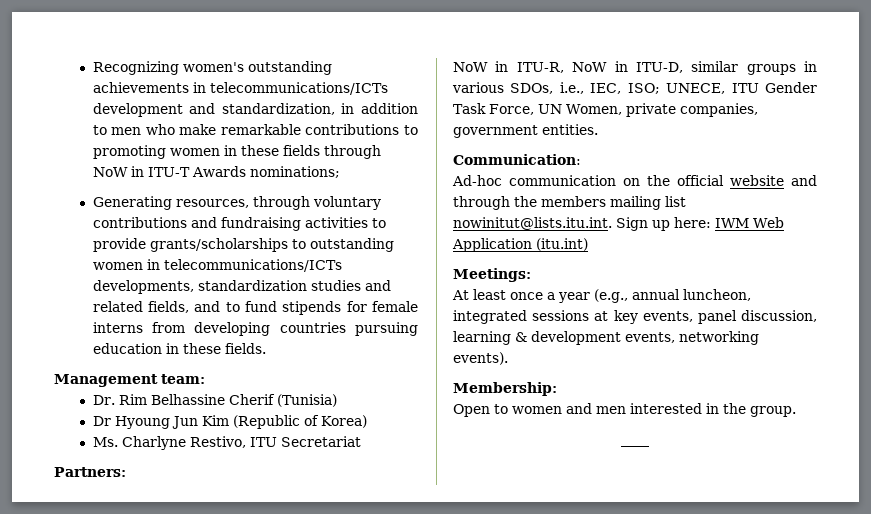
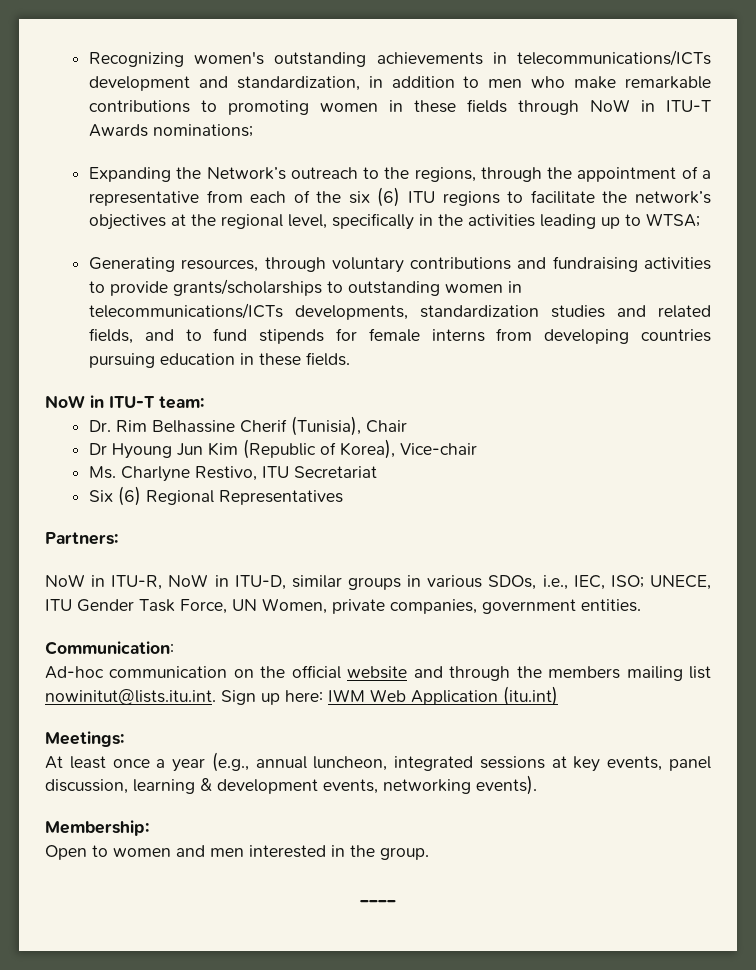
(340, 172) none -> [88,166,712,182] [88,187,711,207] [88,213,700,230] // Expanding the Network’s outreach to the regions, through the appointment of a representative from each of the six (6) ITU regions to facilitate the network’s objectives at the regional level, specifically in the activities leading up to WTSA;
[54,374,158,387] Management -> [45,395,155,408] NoW in ITU-T
[276,394,337,407] (Tunisia) -> [290,416,407,436] (Tunisia), Chair
[320,415,367,428] Korea) -> [339,439,477,459] Korea), Vice-chair
(361, 441) none -> [88,486,343,506] // Six (6) Regional Representatives

